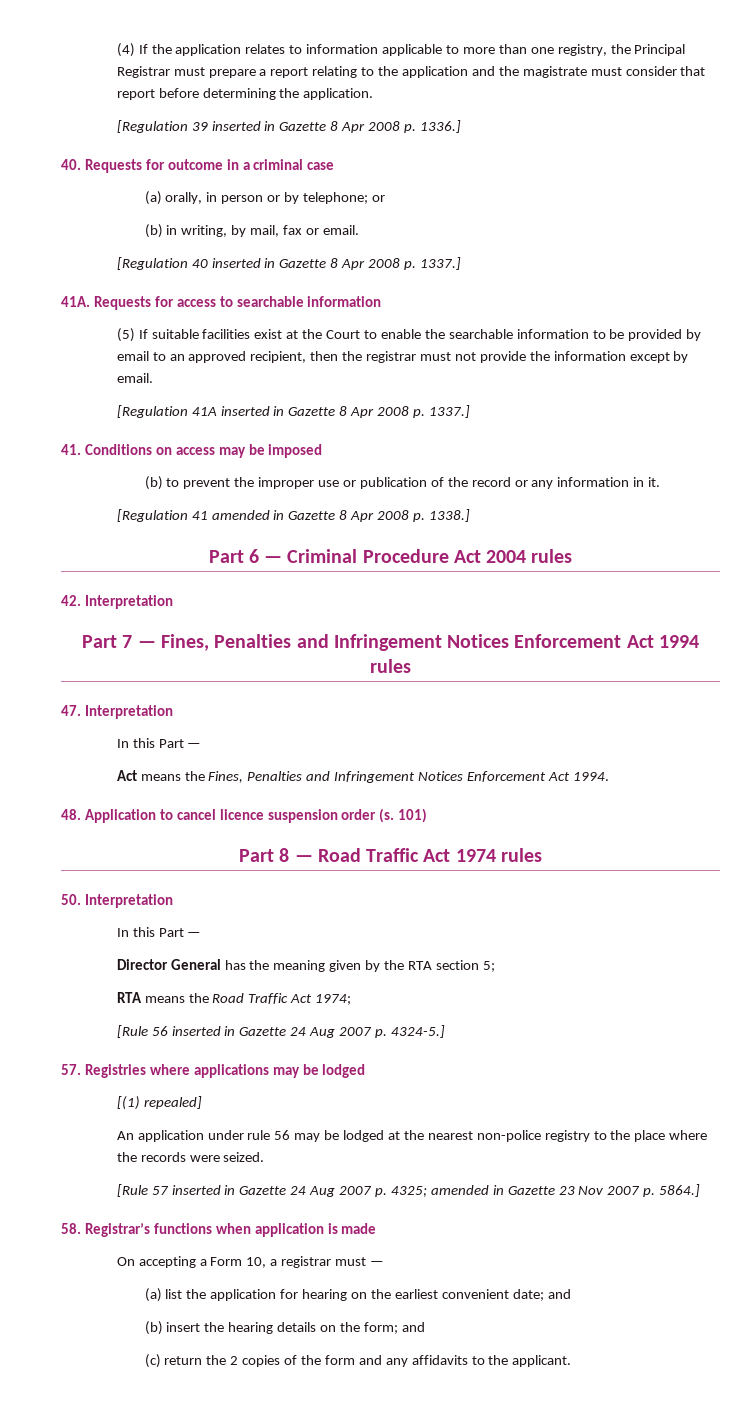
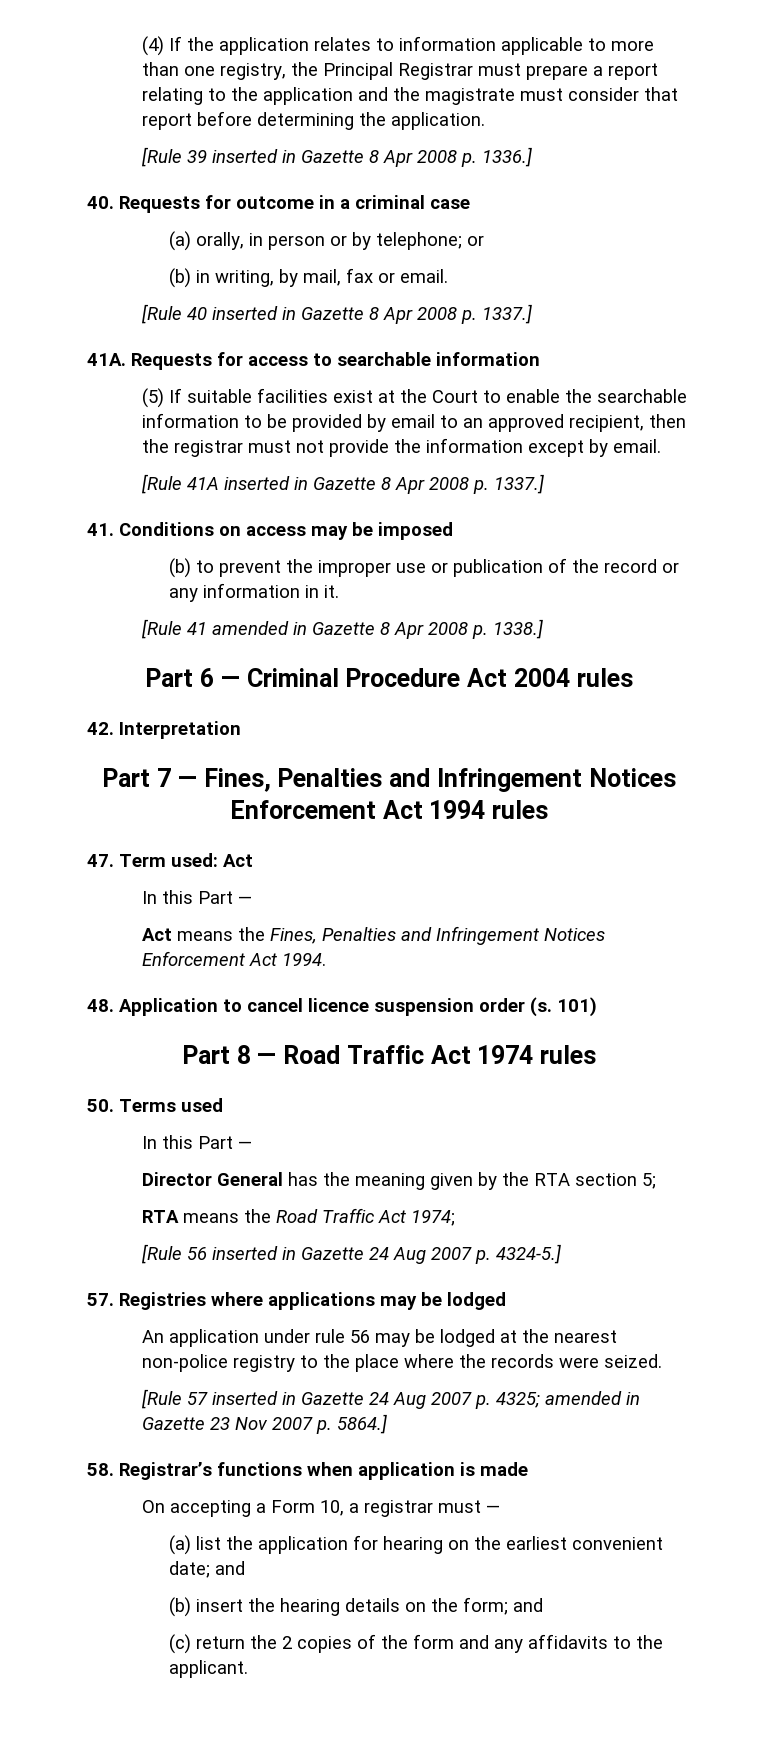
[116,120,188,133] [Regulation -> [140,147,182,167] [Rule
[116,257,188,270] [Regulation -> [140,304,182,324] [Rule
[116,405,188,418] [Regulation -> [140,474,182,494] [Rule
[116,509,188,522] [Regulation -> [140,619,182,639] [Rule
[84,705,173,719] Interpretation -> [119,853,253,867] Term used: Act
[84,894,173,908] Interpretation -> [119,1098,223,1112] Terms used
[116,1096,202,1110] // [(1) repealed] -> (506, 1301) none

